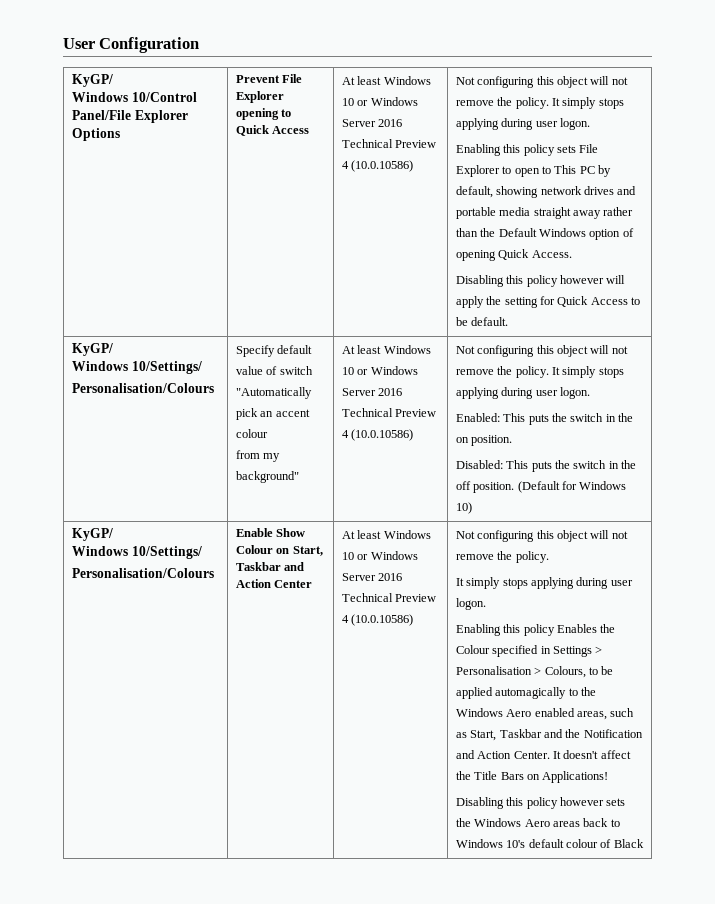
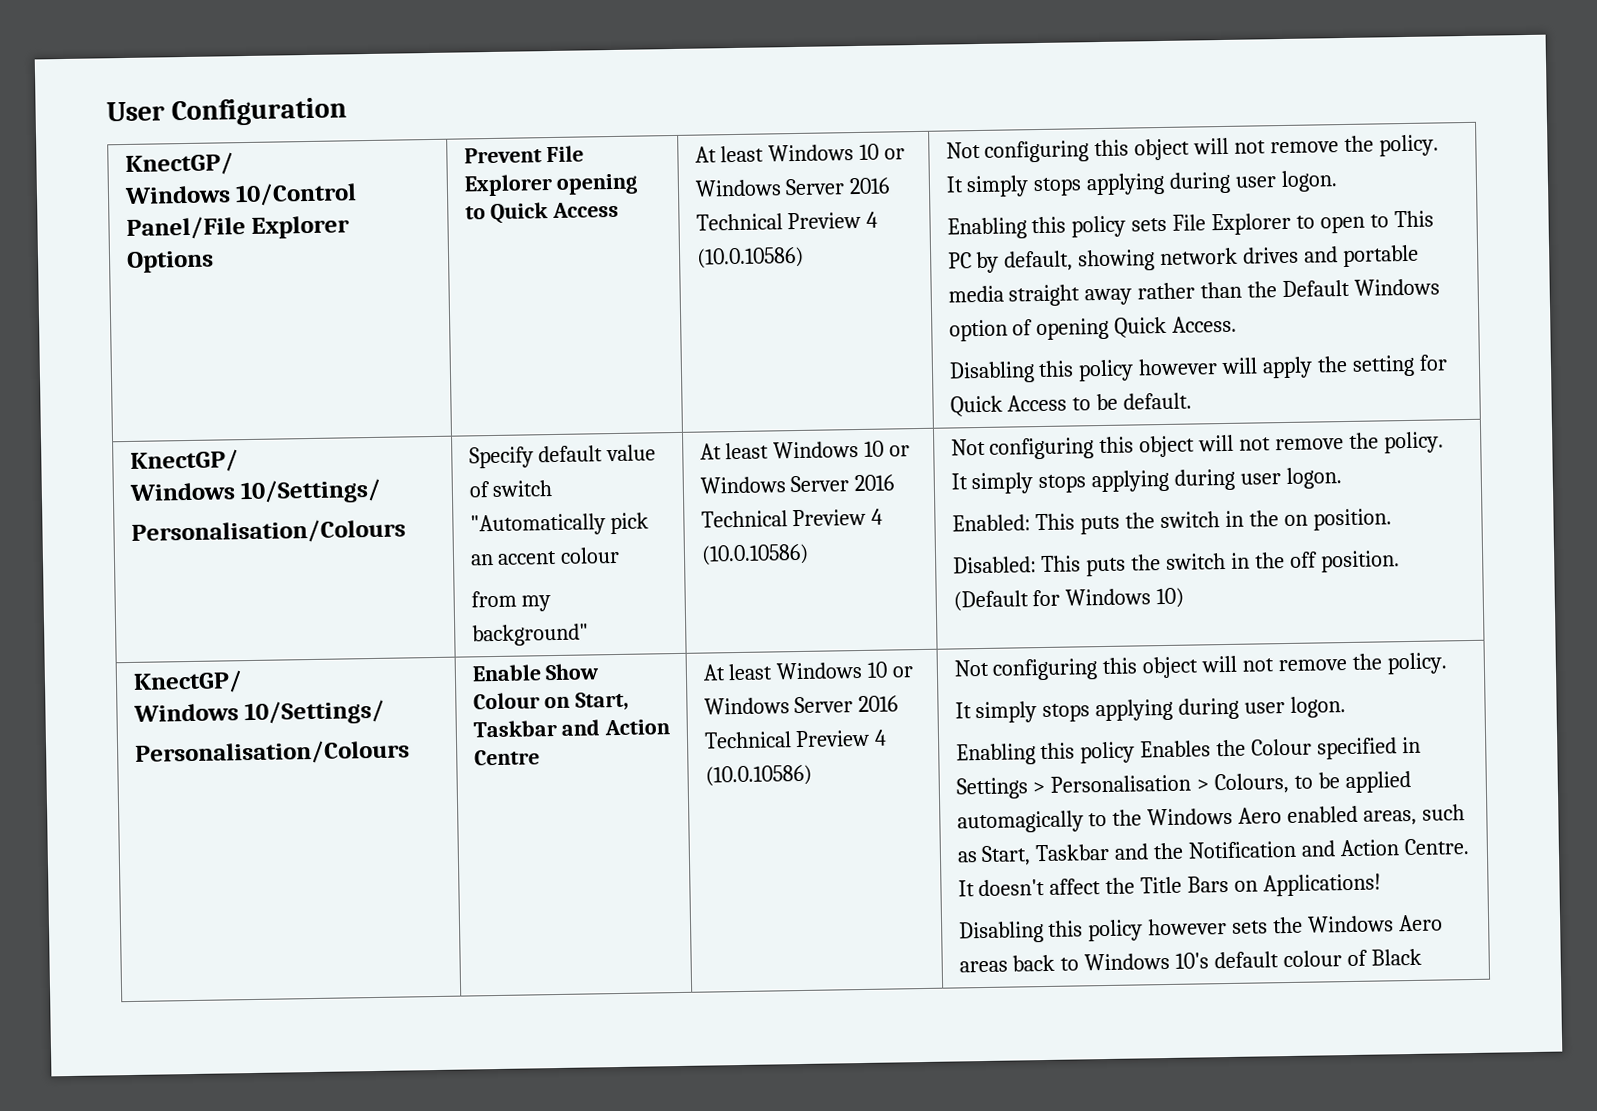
[71,74,113,87] KyGP/ -> [124,152,234,177] KnectGP/
[71,343,113,356] KyGP/ -> [129,449,239,473] KnectGP/
[71,528,113,541] KyGP/ -> [132,670,243,694] KnectGP/
[274,580,313,588] Center -> [473,749,540,766] Centre
[513,751,550,759] Center. -> [1404,838,1470,856] Centre.

